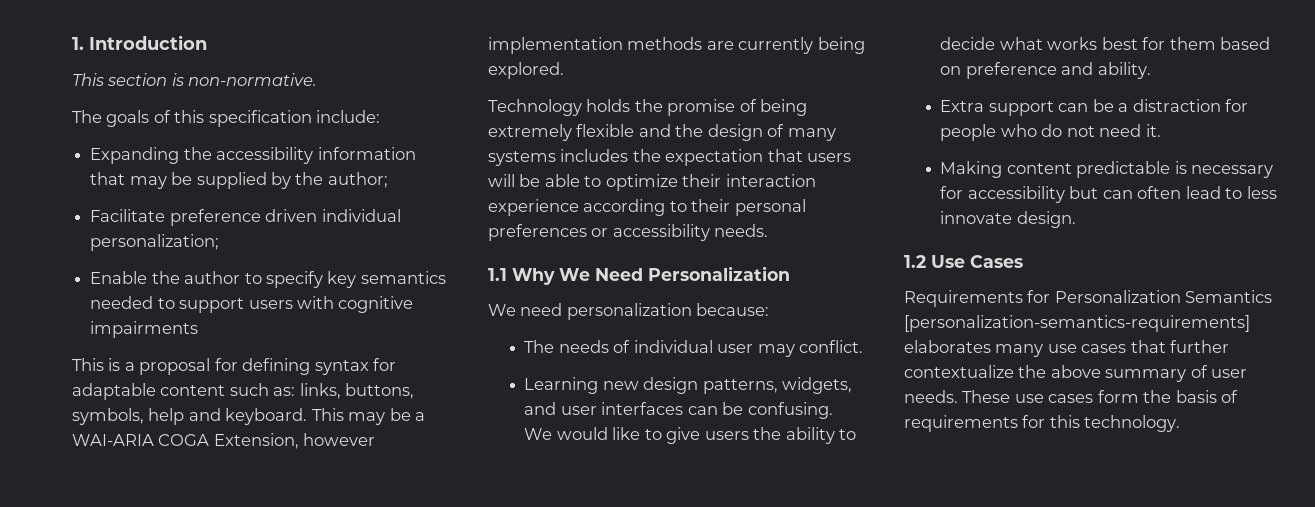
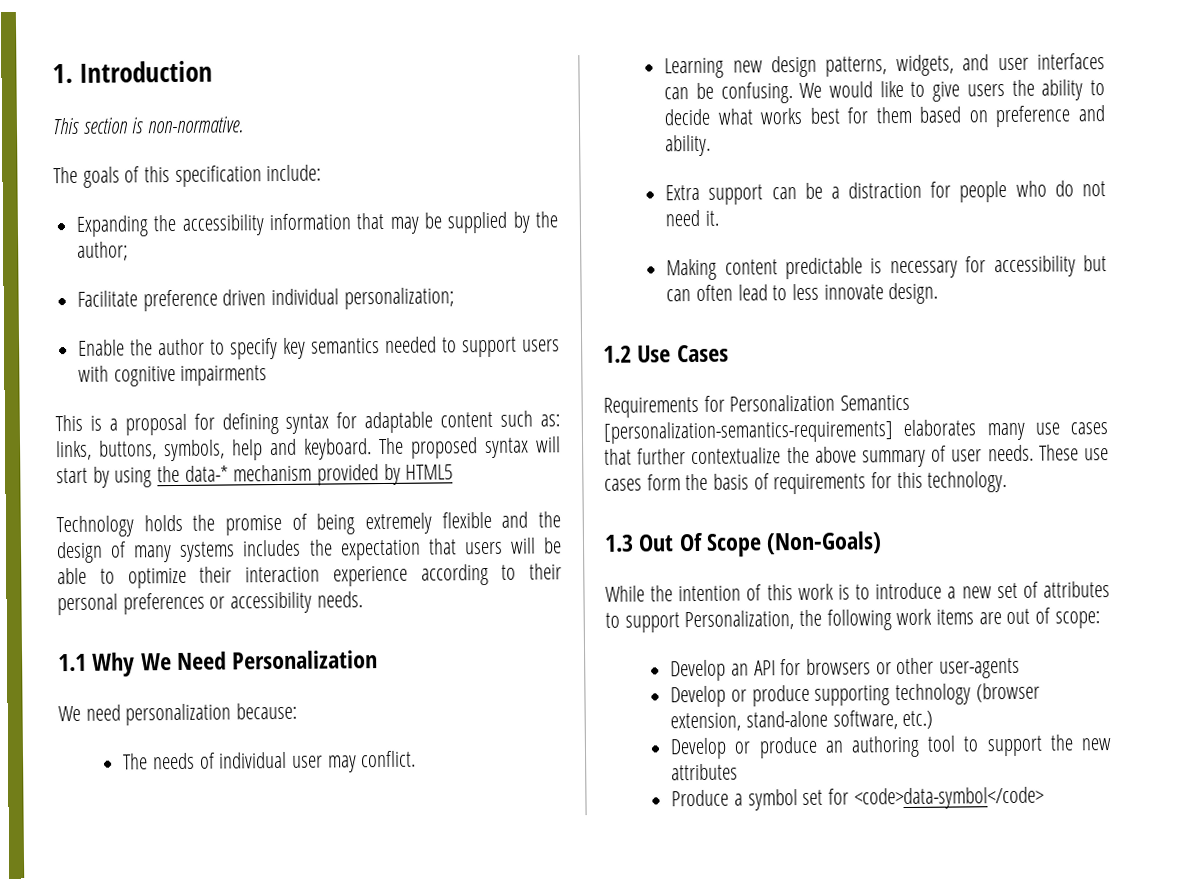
[311,408,426,425] [72,433,376,449] [488,37,865,54] [488,62,564,79] This may be a WAI-ARIA COGA Extension, however implementation methods are currently being explored. -> [378,436,561,459] [56,463,454,488] The proposed syntax will start by using the data-* mechanism provided by HTML5
(1181, 423) none -> [604,531,883,557] [605,581,1110,602] [605,607,1100,633] [670,657,1020,682] [670,682,1040,708] [670,710,934,732] [670,734,1112,760] [671,763,739,781] [671,786,1044,811] // 1.3 Out Of Scope (Non-Goals) // While the intention of this work is to introduce a new set of attributes to support Personalization, the following work items are out of scope: // Develop an API for browsers or other user-agents // Develop or produce supporting technology (browser extension, stand-alone software, etc.) // Develop or produce an authoring tool to support the new attributes // Produce a symbol set for <code>data-symbol</code>

